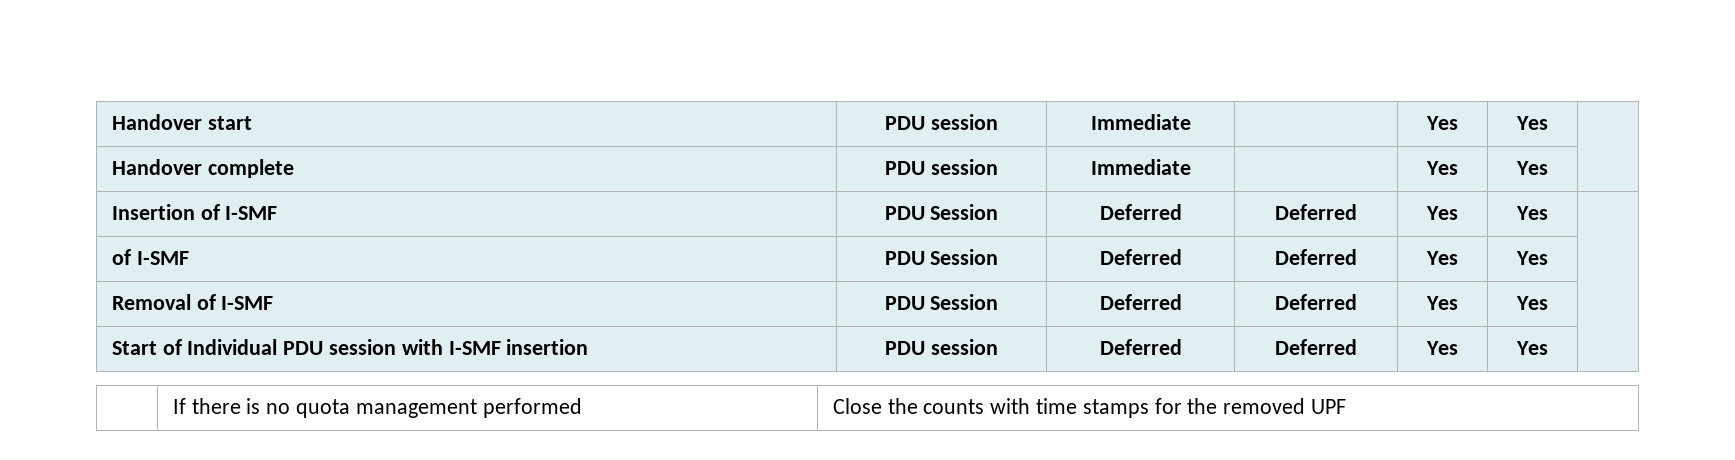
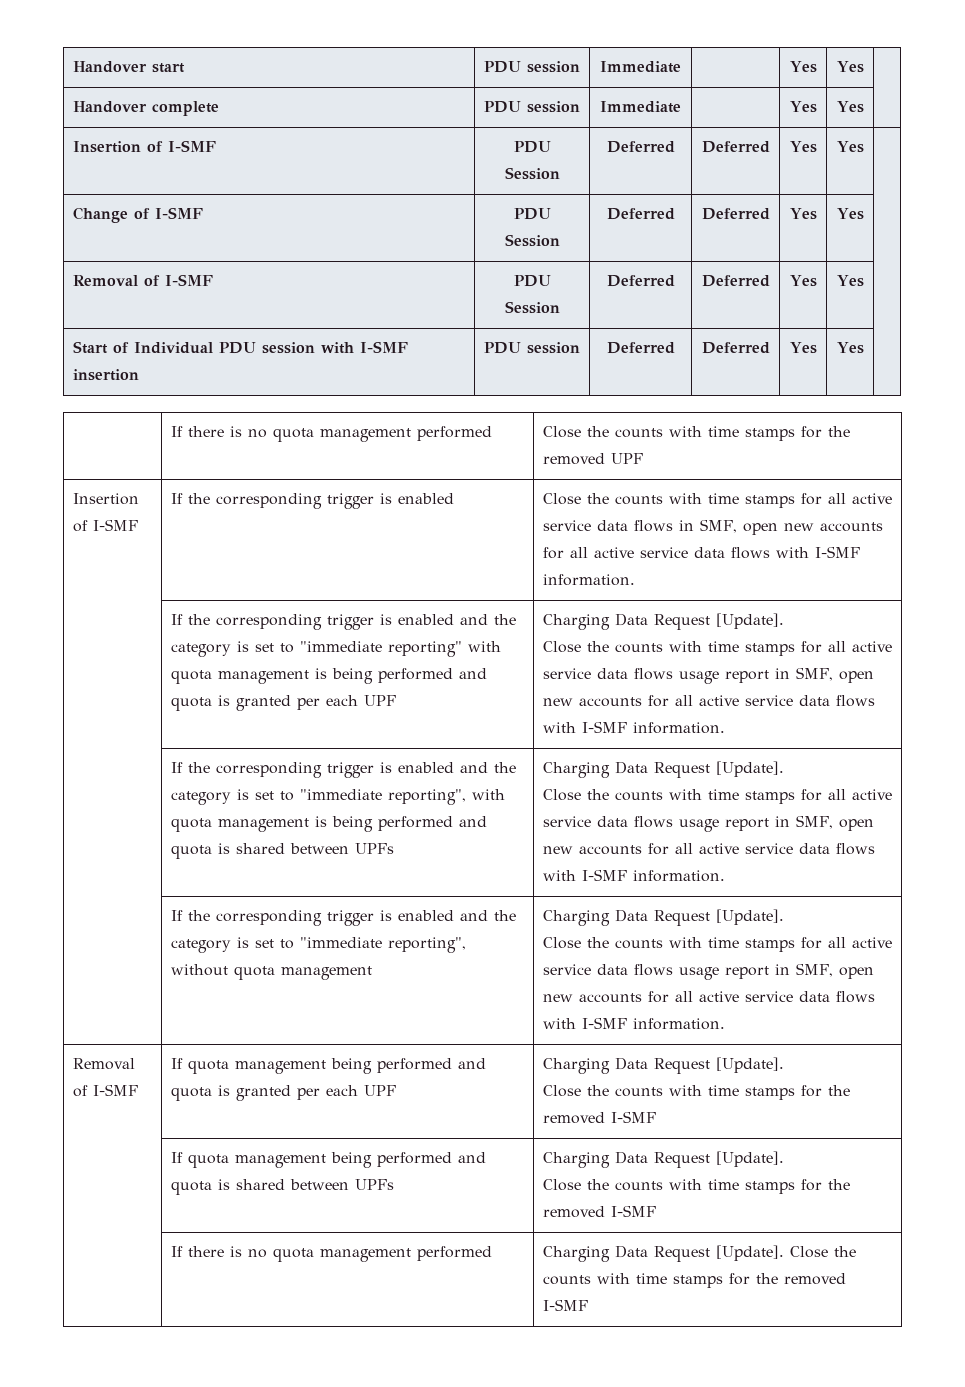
(1548, 213) none -> [72,207,128,223] Change
(1347, 406) none -> [72,493,139,505] [72,519,138,532] [170,493,454,509] [542,493,892,508] [542,519,883,535] [542,546,860,559] [542,574,635,586] [170,614,516,630] [170,641,501,657] [170,668,487,684] [170,695,396,711] [542,613,784,630] [542,641,892,656] [542,667,874,684] [542,695,875,707] [542,721,725,734] [170,762,516,778] [170,789,505,805] [170,816,487,832] [170,843,394,859] [542,761,784,778] [542,789,892,804] [542,815,874,832] [542,843,875,855] [542,869,725,882] [170,910,516,926] [170,937,466,953] [170,964,372,980] [542,909,784,926] [542,937,892,952] [542,963,874,980] [542,991,875,1003] [542,1017,725,1030] [72,1058,135,1070] [72,1084,138,1097] [170,1058,486,1074] [170,1085,396,1101] [542,1057,784,1074] [542,1085,850,1100] [542,1111,656,1124] [170,1152,486,1168] [170,1179,394,1195] [542,1151,784,1168] [542,1179,850,1194] [542,1205,656,1218] [170,1246,492,1262] [542,1245,856,1262] [542,1273,846,1288] [542,1299,588,1311] // Insertion of I-SMF | If the corresponding trigger is enabled | Close the counts with time stamps for all active service data flows in SMF, open new accounts for all active service data flows with I-SMF information. // | If the corresponding trigger is enabled and the category is set to "immediate reporting" with quota management is being performed and quota is granted per each UPF | Charging Data Request [Update]. // Close the counts with time stamps for all active service data flows usage report in SMF, open new accounts for all active service data flows with I-SMF information. // | If the corresponding trigger is enabled and the category is set to "immediate reporting", with quota management is being performed and quota is shared between UPFs | Charging Data Request [Update]. // Close the counts with time stamps for all active service data flows usage report in SMF, open new accounts for all active service data flows with I-SMF information. // | If the corresponding trigger is enabled and the category is set to "immediate reporting", without quota management | Charging Data Request [Update]. // Close the counts with time stamps for all active service data flows usage report in SMF, open new accounts for all active service data flows with I-SMF information. // Removal of I-SMF | If quota management being performed and quota is granted per each UPF | Charging Data Request [Update]. // Close the counts with time stamps for the removed I-SMF // | If quota management being performed and quota is shared between UPFs | Charging Data Request [Update]. // Close the counts with time stamps for the removed I-SMF // | If there is no quota management performed | Charging Data Request [Update]. Close the counts with time stamps for the removed I-SMF

